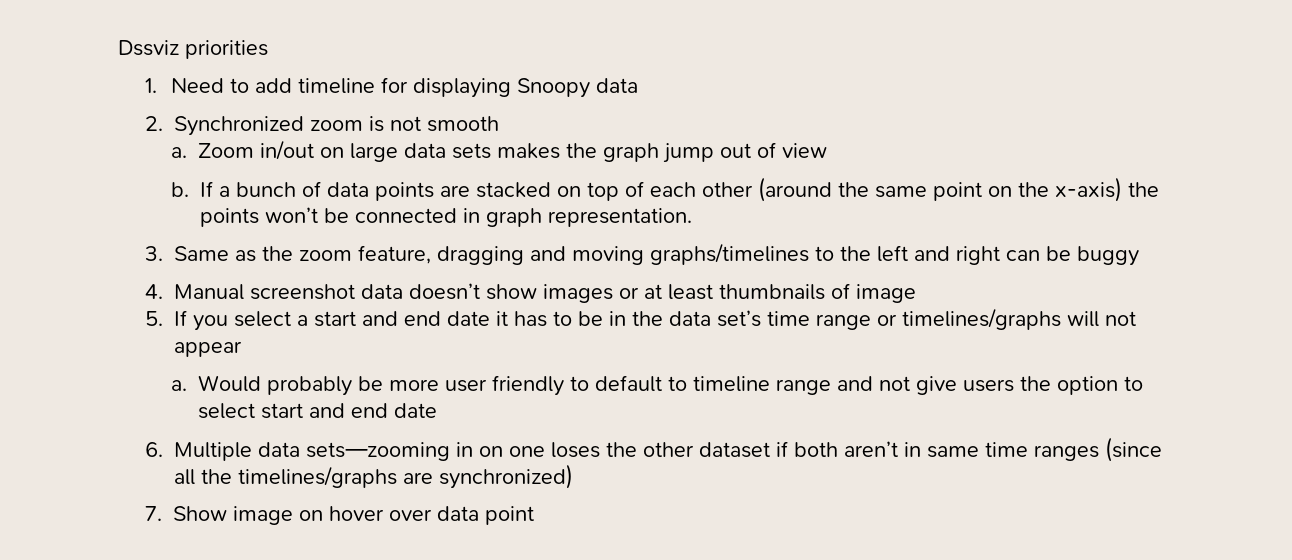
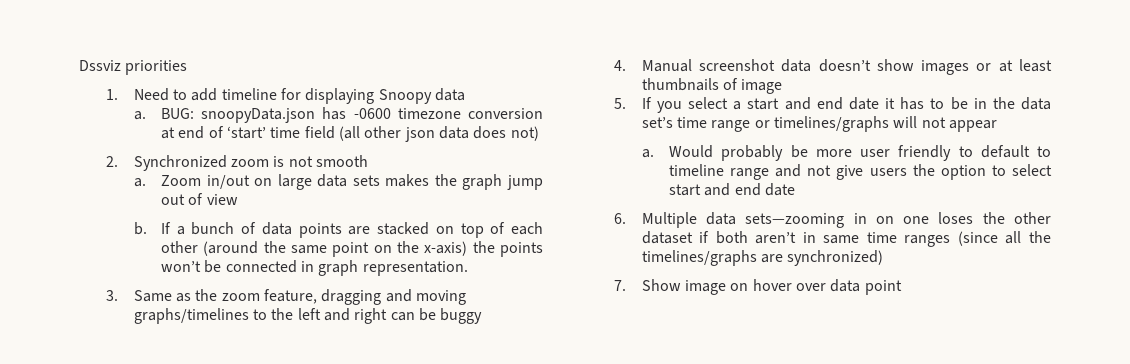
(639, 85) none -> [133,107,543,123] [161,126,539,142] // a. BUG: snoopyData.json has -0600 timezone conversion at end of ‘start’ time field (all other json data does not)

